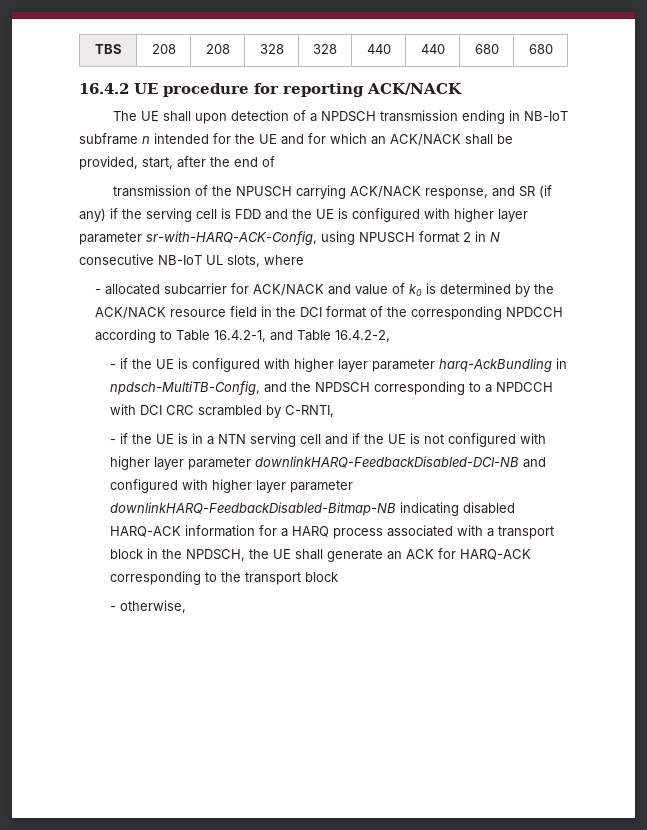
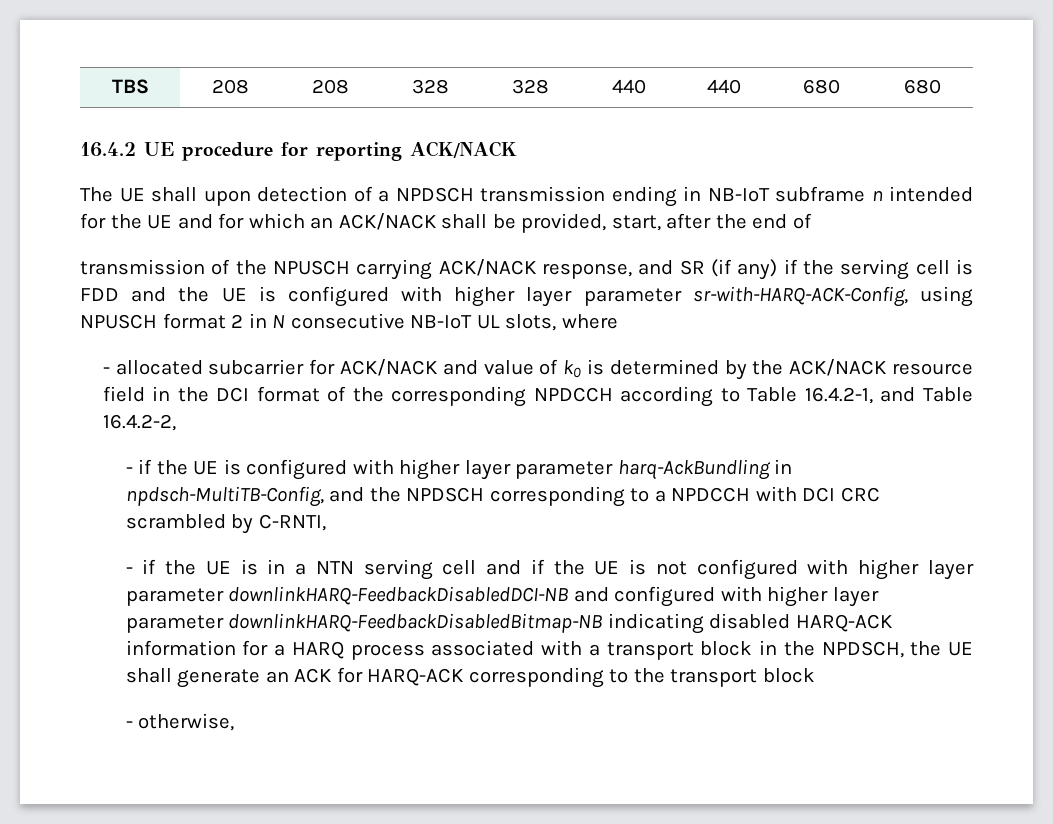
[255,456,520,468] downlinkHARQ-FeedbackDisabled-DCI-NB -> [228,586,570,605] downlinkHARQ-FeedbackDisabledDCI-NB
[110,502,397,516] downlinkHARQ-FeedbackDisabled-Bitmap-NB -> [228,613,604,633] downlinkHARQ-FeedbackDisabledBitmap-NB

